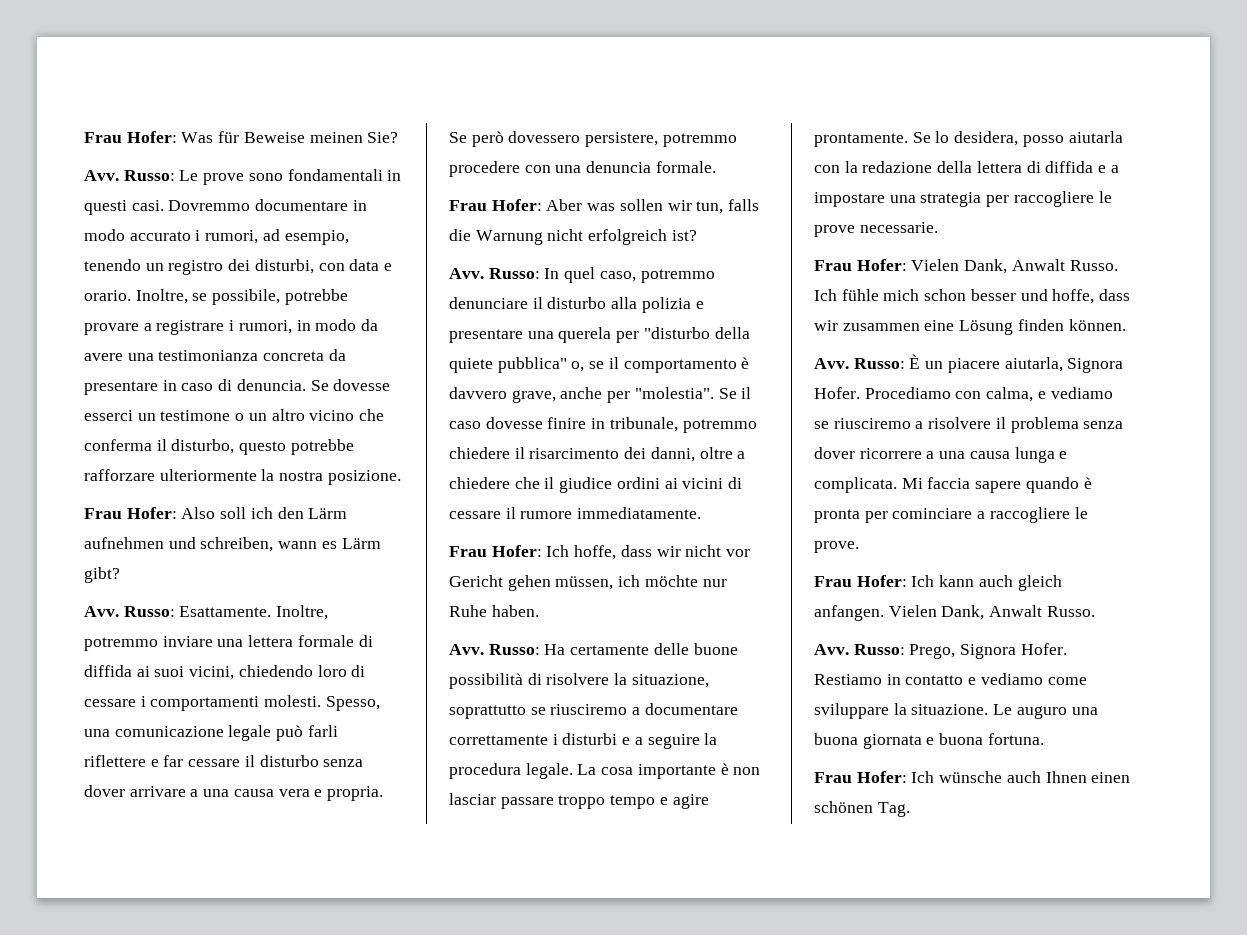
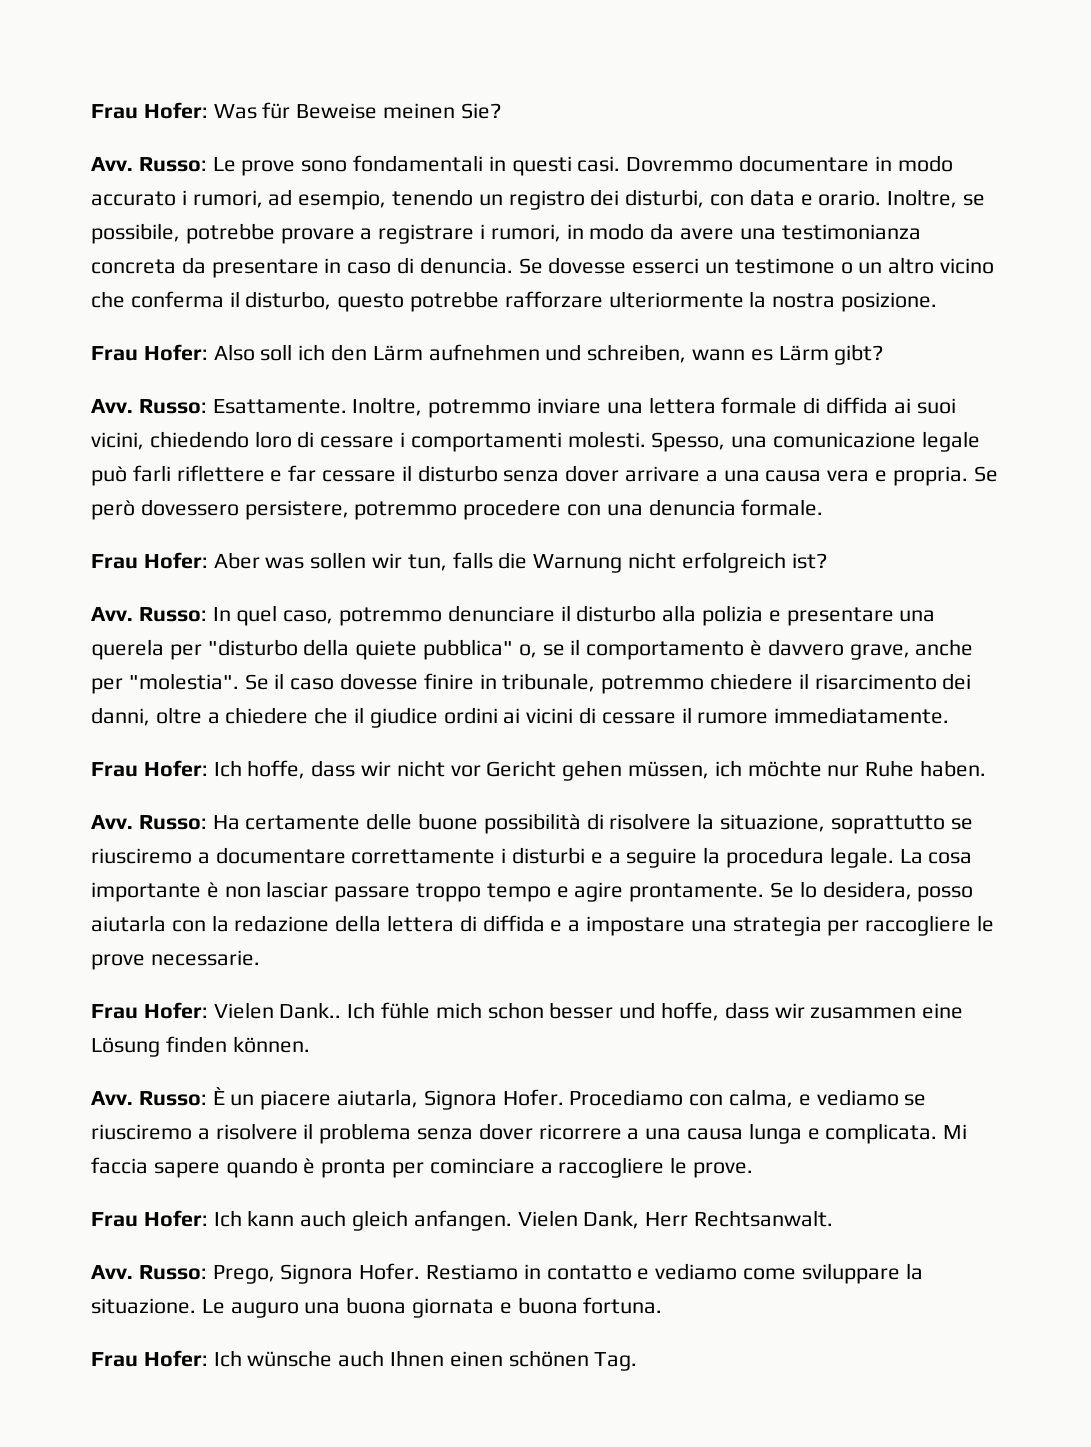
[964,259,1118,274] Dank, Anwalt Russo. -> [279,1002,342,1019] Dank..
[989,605,1095,617] Anwalt Russo. -> [645,1210,834,1227] Herr Rechtsanwalt.

